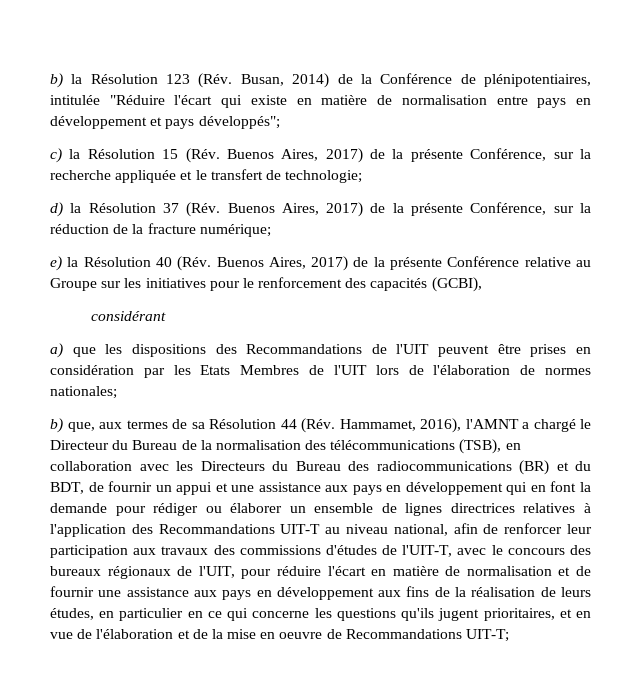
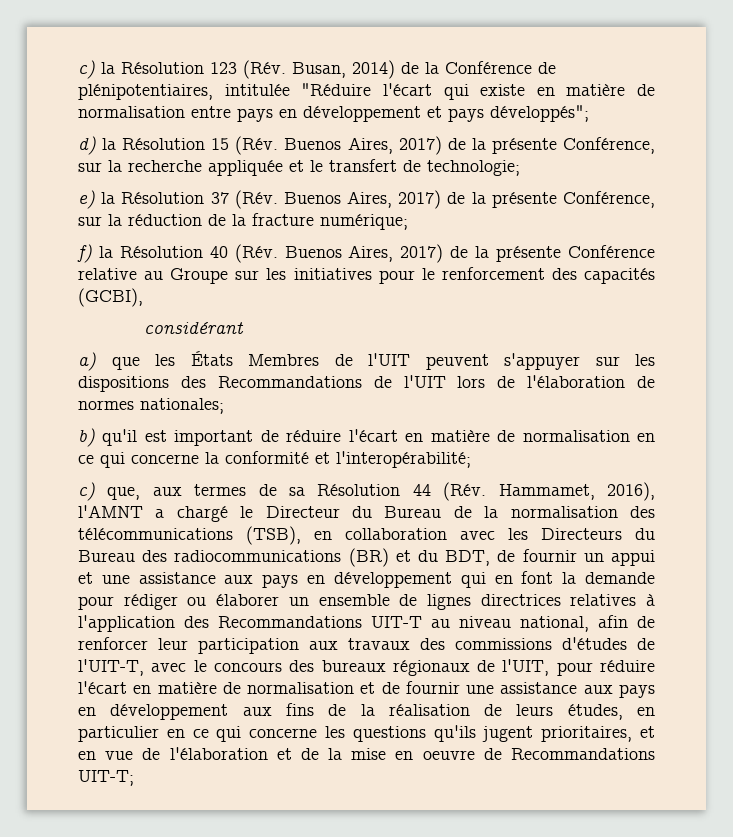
[50,73,63,88] b) -> [78,60,95,79] c)
[50,148,62,163] c) -> [78,136,96,155] d)
[50,202,63,217] d) -> [78,190,95,209] e)
[50,256,62,271] e) -> [77,244,92,263] f)
(123, 349) none -> [190,351,655,370] États Membres de l'UIT peuvent s'appuyer sur les
[438,344,591,357] [50,365,367,378] peuvent être prises en considération par les Etats Membres de l'UIT -> (446, 381) none
(63, 425) none -> [102,429,655,446] [78,451,471,468] [78,482,95,501] qu'il est important de réduire l'écart en matière de normalisation en ce qui concerne la conformité et l'interopérabilité; // c)

